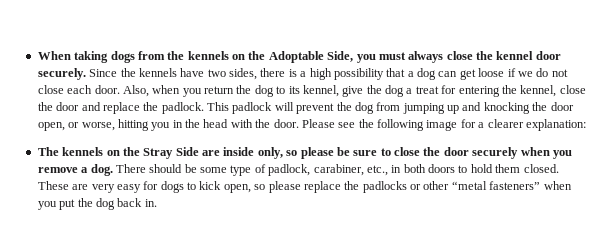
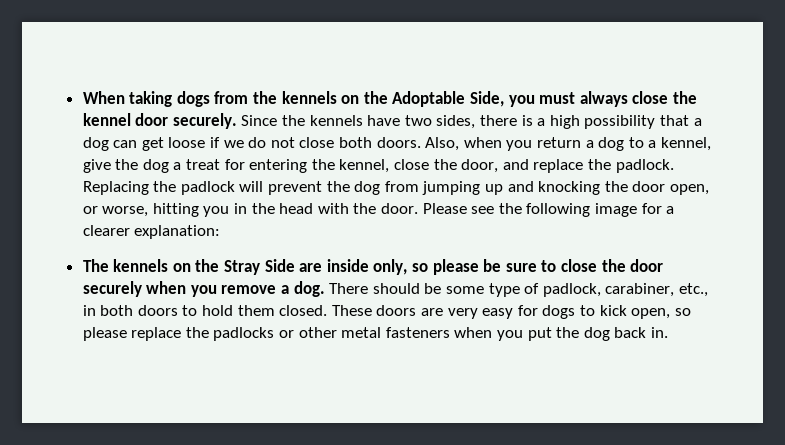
[67,85,120,94] each door. -> [339,137,421,148] both doors.
[236,85,252,94] the -> [585,140,594,148] a
[288,86,300,94] its -> [648,140,657,148] a
[56,102,80,111] door -> [461,159,499,173] door,
[207,102,229,111] This -> [82,181,177,195] Replacing the
(69, 185) none -> [376,305,417,316] doors
[451,181,541,190] “metal fasteners” -> [341,327,450,338] metal fasteners

